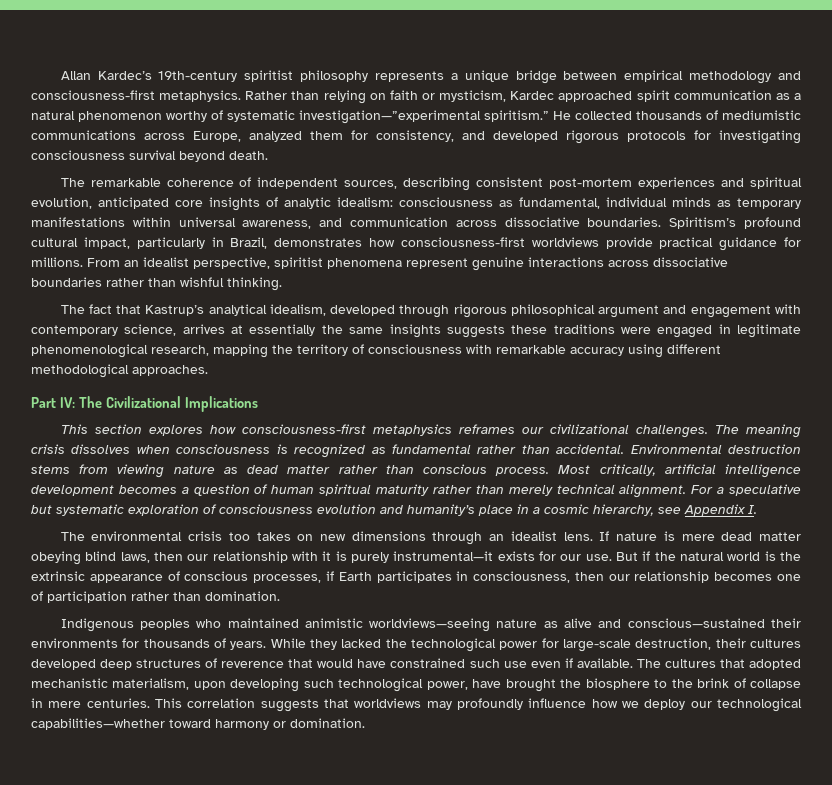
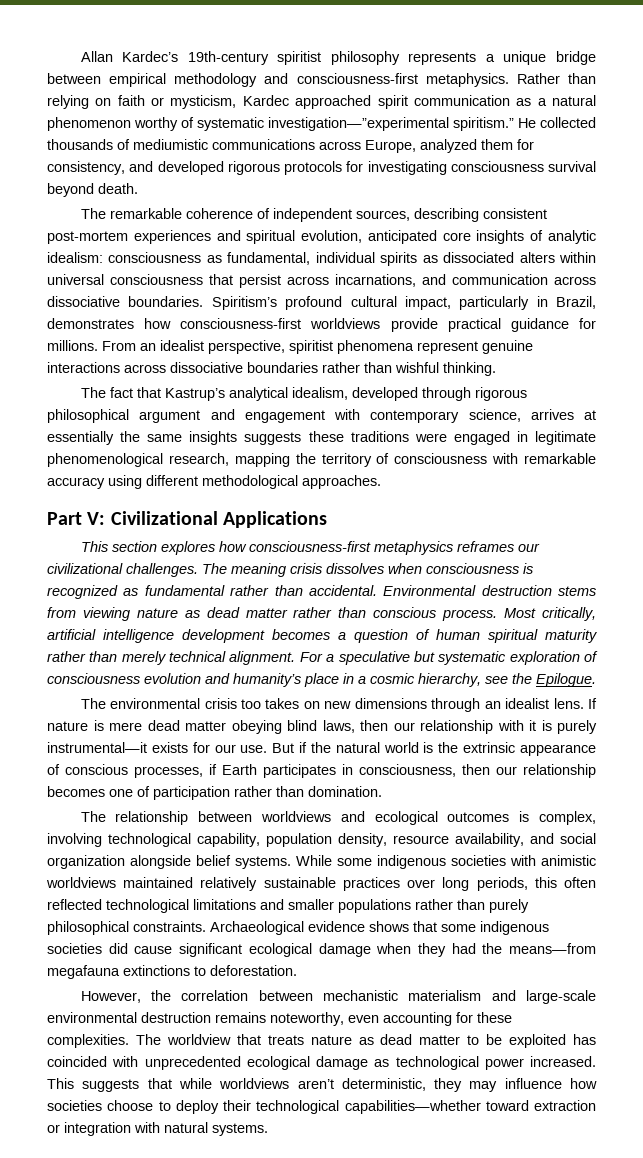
[672,197,801,209] [31,217,312,229] minds as temporary manifestations within universal awareness, -> [380,252,597,266] [47,274,416,288] spirits as dissociated alters within universal consciousness that persist across incarnations,
[59,396,258,412] IV: The Civilizational Implications -> [87,511,327,528] V: Civilizational Applications
[684,504,757,516] Appendix I. -> [512,673,596,687] the Epilogue.
[60,618,801,632] [31,638,801,652] [31,658,801,670] [31,678,801,692] [31,698,803,712] [31,718,365,730] Indigenous peoples who maintained animistic worldviews—seeing nature as alive and conscious—sustained their environments for thousands of years. While they lacked the technological power for large-scale destruction, their cultures developed deep structures of reverence that would have constrained such use even if available. The cultures that adopted mechanistic materialism, upon developing such technological power, have brought the biosphere to the brink of collapse in mere centuries. This correlation suggests that worldviews may profoundly influence how we deploy our technological capabilities—whether toward harmony or domination. -> [80,811,596,825] [47,833,596,847] [47,855,596,869] [46,877,596,891] [47,899,529,913] [47,921,549,935] [47,943,596,957] [47,965,297,979] [80,990,596,1004] [47,1012,512,1026] [47,1034,597,1048] [47,1056,596,1070] [47,1078,597,1092] [47,1100,596,1114] [47,1122,268,1136] The relationship between worldviews and ecological outcomes is complex, involving technological capability, population density, resource availability, and social organization alongside belief systems. While some indigenous societies with animistic worldviews maintained relatively sustainable practices over long periods, this often reflected technological limitations and smaller populations rather than purely philosophical constraints. Archaeological evidence shows that some indigenous societies did cause significant ecological damage when they had the means—from megafauna extinctions to deforestation. // However, the correlation between mechanistic materialism and large-scale environmental destruction remains noteworthy, even accounting for these complexities. The worldview that treats nature as dead matter to be exploited has coincided with unprecedented ecological damage as technological power increased. This suggests that while worldviews aren’t deterministic, they may influence how societies choose to deploy their technological capabilities—whether toward extraction or integration with natural systems.

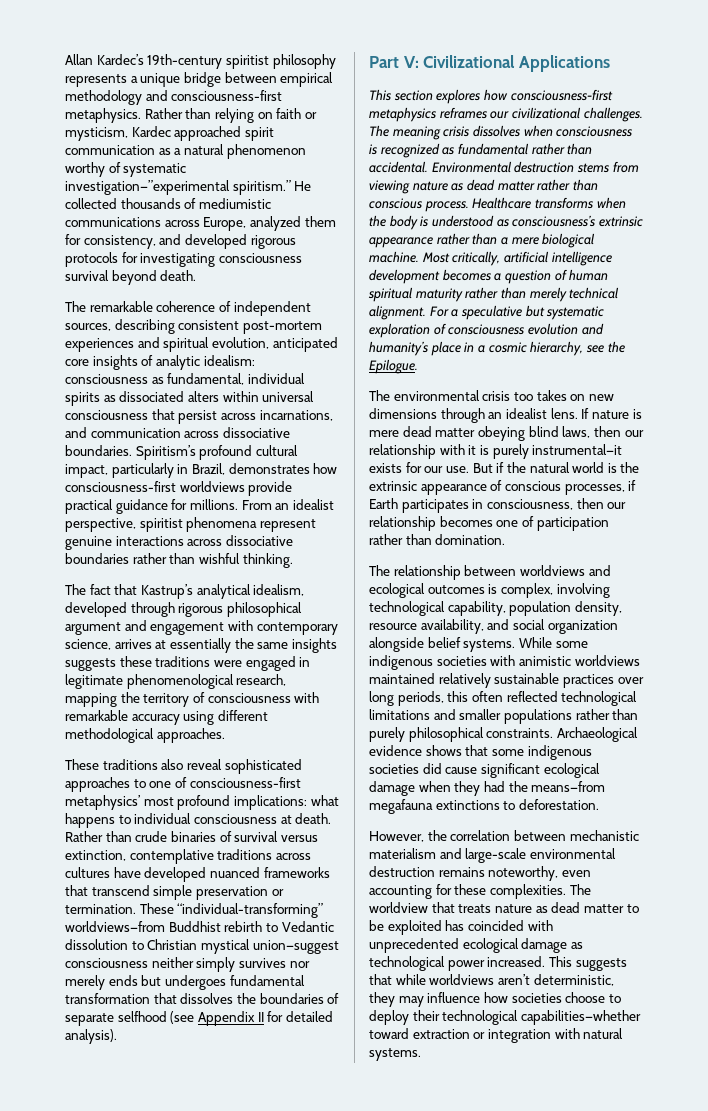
(381, 482) none -> [65,759,302,774] [65,777,301,792] [65,795,339,810] [65,813,332,828] [65,831,318,842] [65,849,311,864] [65,867,330,882] [65,885,284,900] [65,903,324,918] [65,921,334,932] [65,939,339,954] [65,957,310,972] [65,975,305,990] [65,993,340,1004] [65,1011,333,1026] [65,1029,117,1044] // These traditions also reveal sophisticated approaches to one of consciousness-first metaphysics’ most profound implications: what happens to individual consciousness at death. Rather than crude binaries of survival versus extinction, contemplative traditions across cultures have developed nuanced frameworks that transcend simple preservation or termination. These “individual-transforming” worldviews—from Buddhist rebirth to Vedantic dissolution to Christian mystical union—suggest consciousness neither simply survives nor merely ends but undergoes fundamental transformation that dissolves the boundaries of separate selfhood (see Appendix II for detailed analysis).
(498, 615) none -> [472,197,626,209] [369,215,643,230] [369,233,596,248] [369,251,419,263] Healthcare transforms when the body is understood as consciousness’s extrinsic appearance rather than a mere biological machine.

